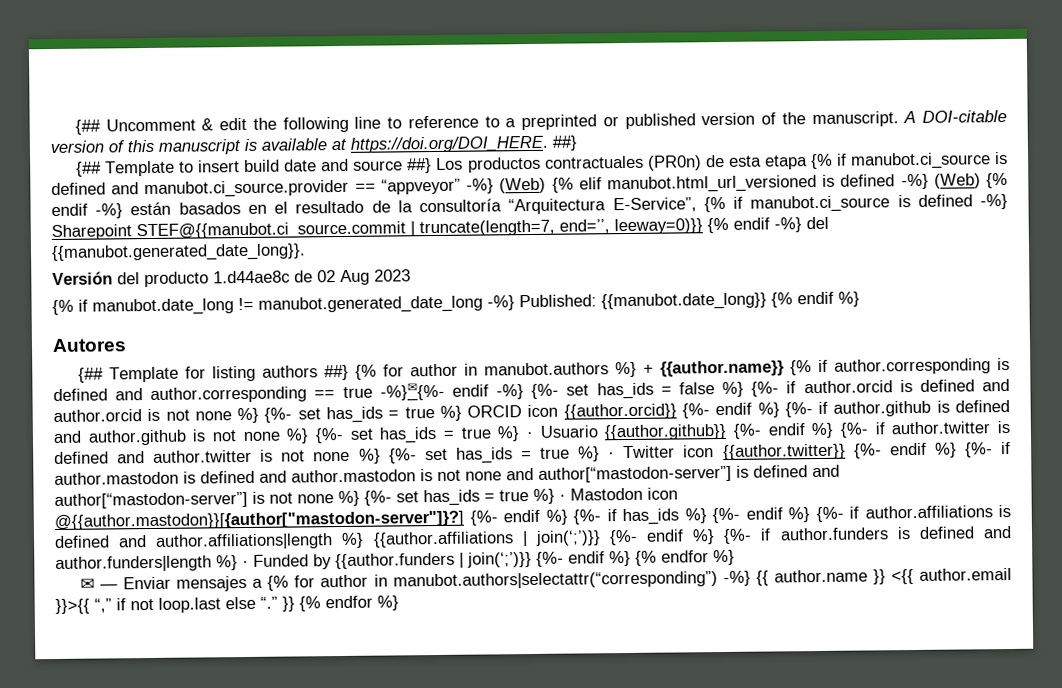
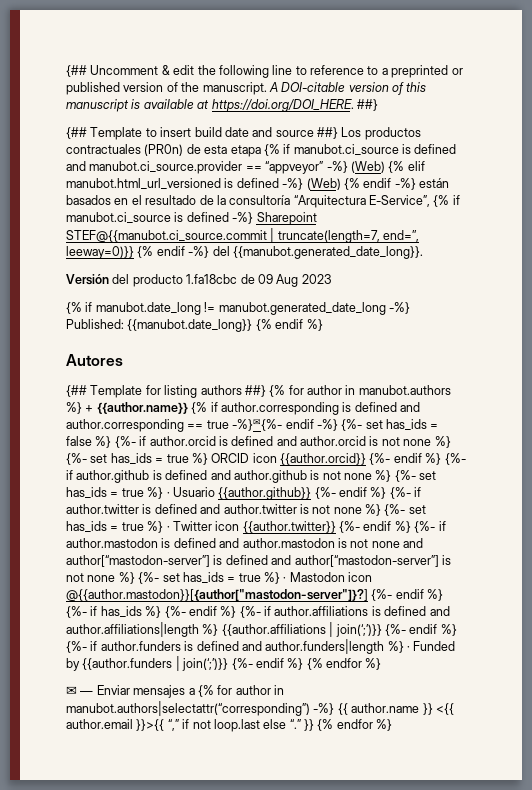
[213,270,336,284] 1.d44ae8c de 02 -> [186,274,273,284] 1.fa18cbc de 09

